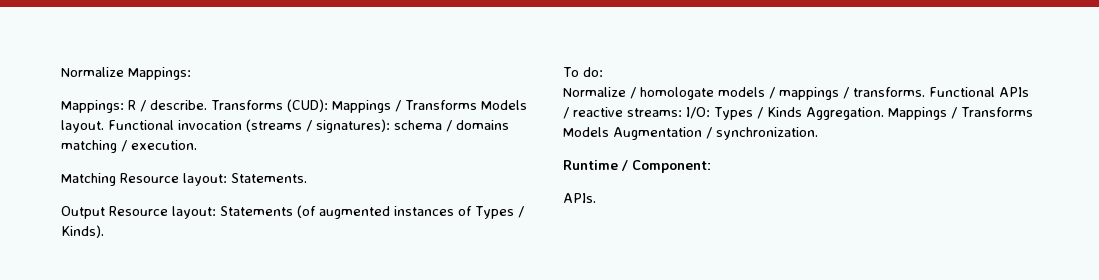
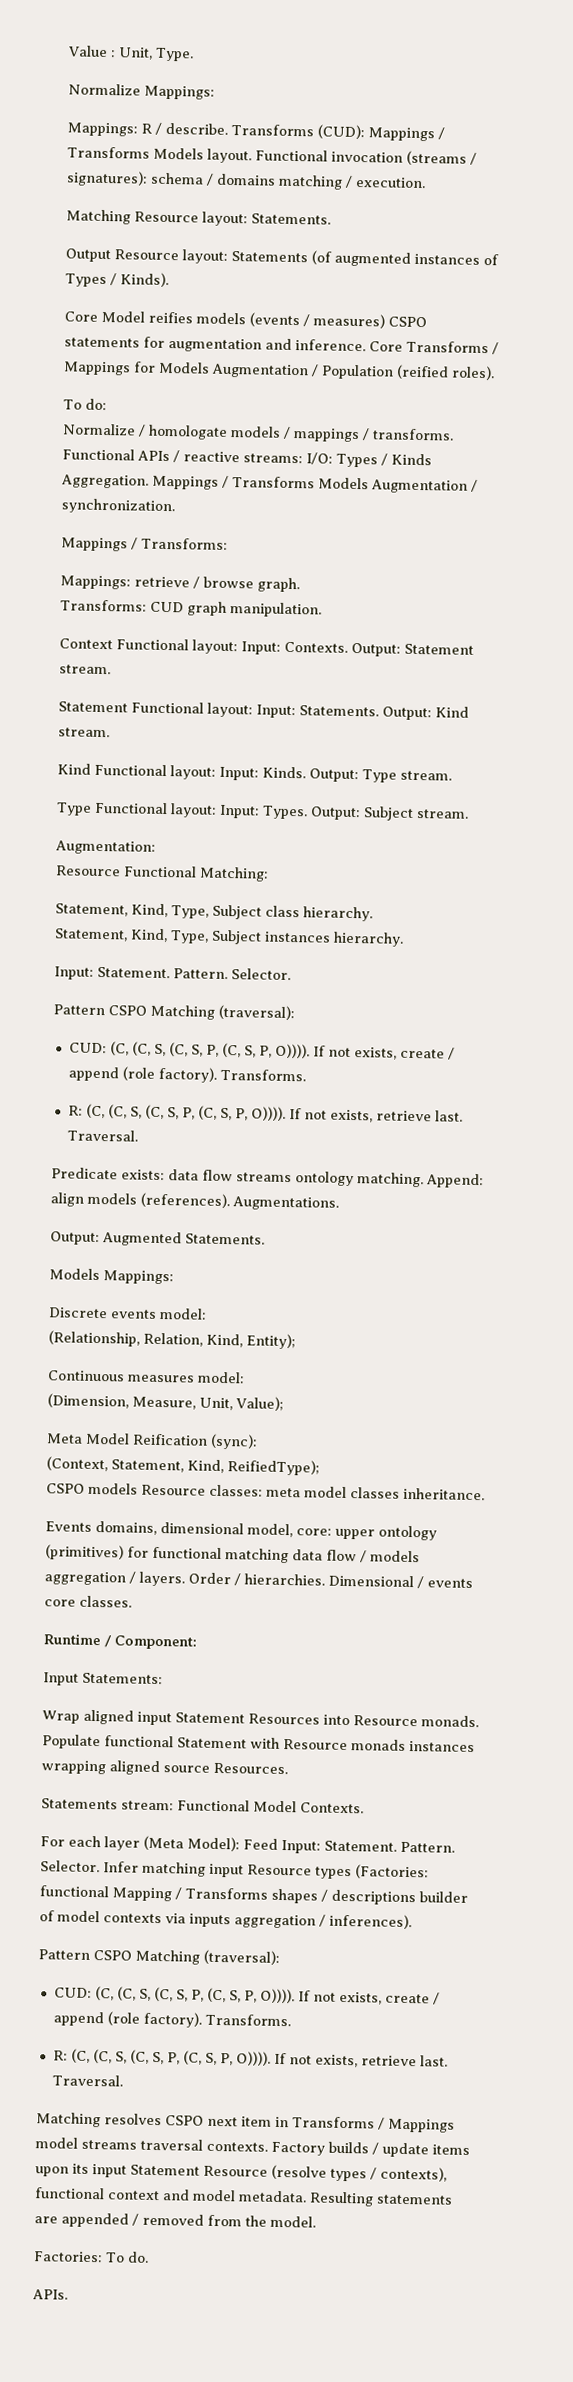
(61, 72) none -> [67,45,194,62] Value : Unit, Type. //
(104, 231) none -> [64,310,427,329] [64,336,499,355] [63,361,495,381] // Core Model reifies models (events / measures) CSPO statements for augmentation and inference. Core Transforms / Mappings for Models Augmentation / Population (reified roles).
[563,160,711,173] Runtime / Component: -> [61,537,228,552] [60,575,300,593] [60,599,322,618] [59,638,474,657] [59,664,111,675] [58,701,469,721] [58,727,110,738] [57,763,452,783] [56,801,469,821] [55,840,156,855] [55,865,269,882] [55,903,373,922] [54,928,404,947] [54,966,291,981] [53,1004,295,1021] [68,1041,455,1060] [67,1066,306,1083] [67,1103,463,1123] [66,1129,138,1142] [51,1167,484,1189] [50,1192,339,1211] [50,1231,265,1247] [49,1268,174,1285] [48,1307,207,1320] [48,1330,296,1350] [47,1370,245,1384] [47,1393,284,1411] [46,1432,258,1450] [46,1456,320,1476] [46,1482,485,1501] [45,1521,437,1541] [45,1544,420,1564] [44,1571,473,1589] [44,1595,132,1608] [43,1633,197,1650] [43,1672,163,1686] [42,1709,479,1728] [42,1734,475,1753] [41,1760,288,1776] [41,1798,364,1814] [40,1835,455,1854] [40,1860,429,1880] [39,1885,468,1906] [39,1910,412,1930] [38,1949,280,1965] [53,1986,440,2005] [52,2011,291,2028] [52,2048,448,2068] [51,2074,123,2087] [36,2112,455,2133] [35,2137,470,2158] [35,2163,447,2182] [34,2187,453,2207] [34,2212,316,2228] [33,2251,149,2263] Mappings / Transforms: // Mappings: retrieve / browse graph. // Transforms: CUD graph manipulation. // Context Functional layout: Input: Contexts. Output: Statement stream. // Statement Functional layout: Input: Statements. Output: Kind stream. // Kind Functional layout: Input: Kinds. Output: Type stream. // Type Functional layout: Input: Types. Output: Subject stream. // Augmentation: // Resource Functional Matching: // Statement, Kind, Type, Subject class hierarchy. // Statement, Kind, Type, Subject instances hierarchy. // Input: Statement. Pattern. Selector. // Pattern CSPO Matching (traversal): // CUD: (C, (C, S, (C, S, P, (C, S, P, O)))). If not exists, create / append (role factory). Transforms. // R: (C, (C, S, (C, S, P, (C, S, P, O)))). If not exists, retrieve last. Traversal. // Predicate exists: data flow streams ontology matching. Append: align models (references). Augmentations. // Output: Augmented Statements. // Models Mappings: // Discrete events model: // (Relationship, Relation, Kind, Entity); // Continuous measures model: // (Dimension, Measure, Unit, Value); // Meta Model Reification (sync): // (Context, Statement, Kind, ReifiedType); // CSPO models Resource classes: meta model classes inheritance. // Events domains, dimensional model, core: upper ontology (primitives) for functional matching data flow / models aggregation / layers. Order / hierarchies. Dimensional / events core classes. // Runtime / Component: // Input Statements: // Wrap aligned input Statement Resources into Resource monads. Populate functional Statement with Resource monads instances wrapping aligned source Resources. // Statements stream: Functional Model Contexts. // For each layer (Meta Model): Feed Input: Statement. Pattern. Selector. Infer matching input Resource types (Factories: functional Mapping / Transforms shapes / descriptions builder of model contexts via inputs aggregation / inferences). // Pattern CSPO Matching (traversal): // CUD: (C, (C, S, (C, S, P, (C, S, P, O)))). If not exists, create / append (role factory). Transforms. // R: (C, (C, S, (C, S, P, (C, S, P, O)))). If not exists, retrieve last. Traversal. // Matching resolves CSPO next item in Transforms / Mappings model streams traversal contexts. Factory builds / update items upon its input Statement Resource (resolve types / contexts), functional context and model metadata. Resulting statements are appended / removed from the model. // Factories: To do.

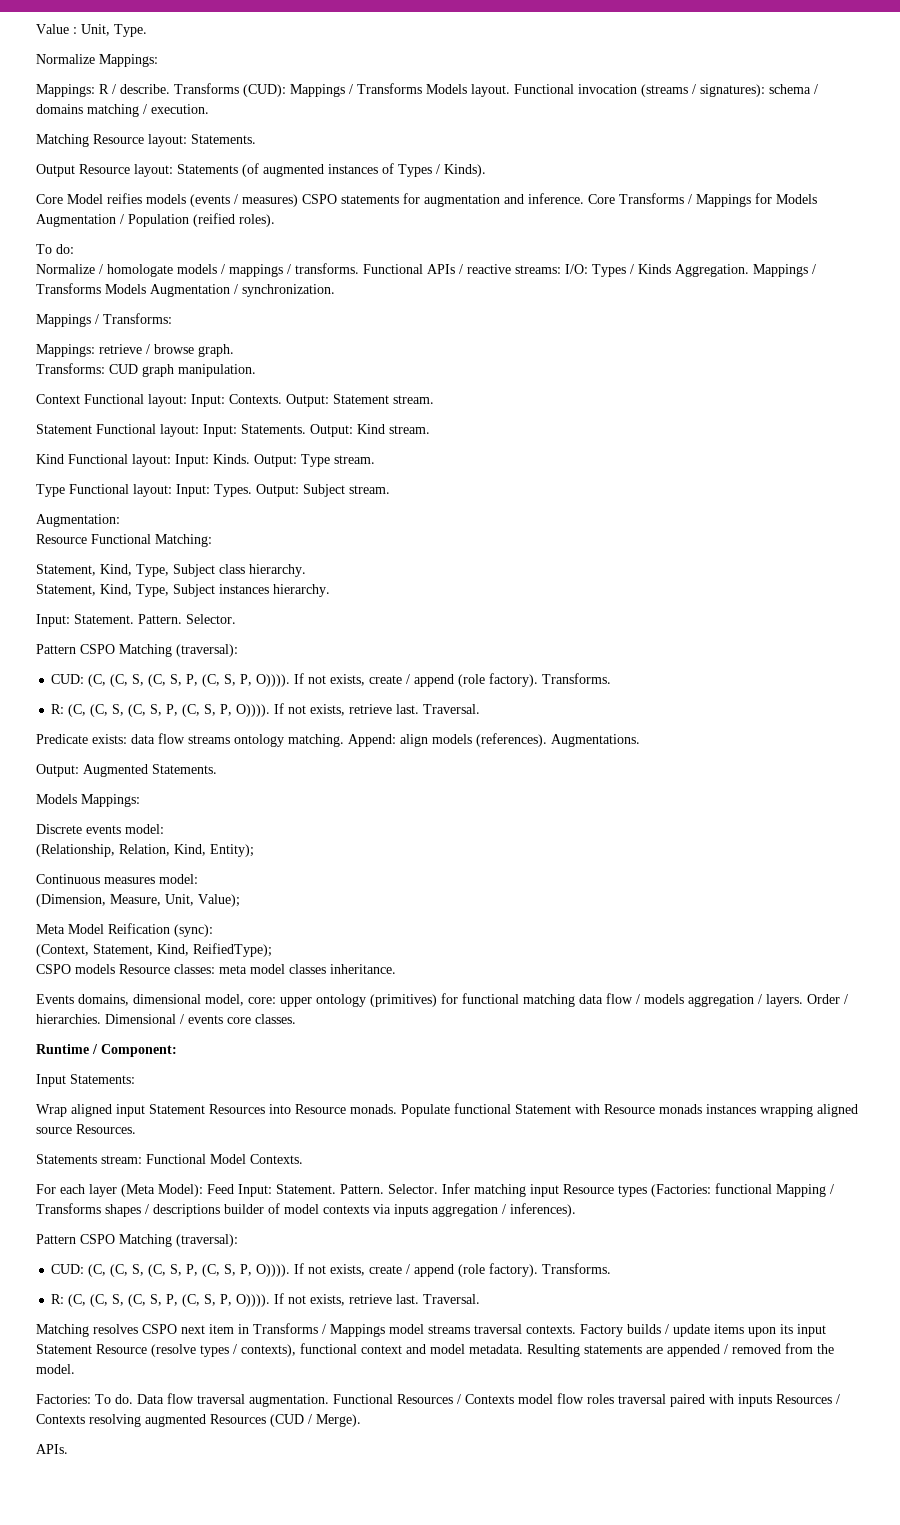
(149, 2257) none -> [137,1393,840,1407] [36,1414,361,1427] Data flow traversal augmentation. Functional Resources / Contexts model flow roles traversal paired with inputs Resources / Contexts resolving augmented Resources (CUD / Merge).

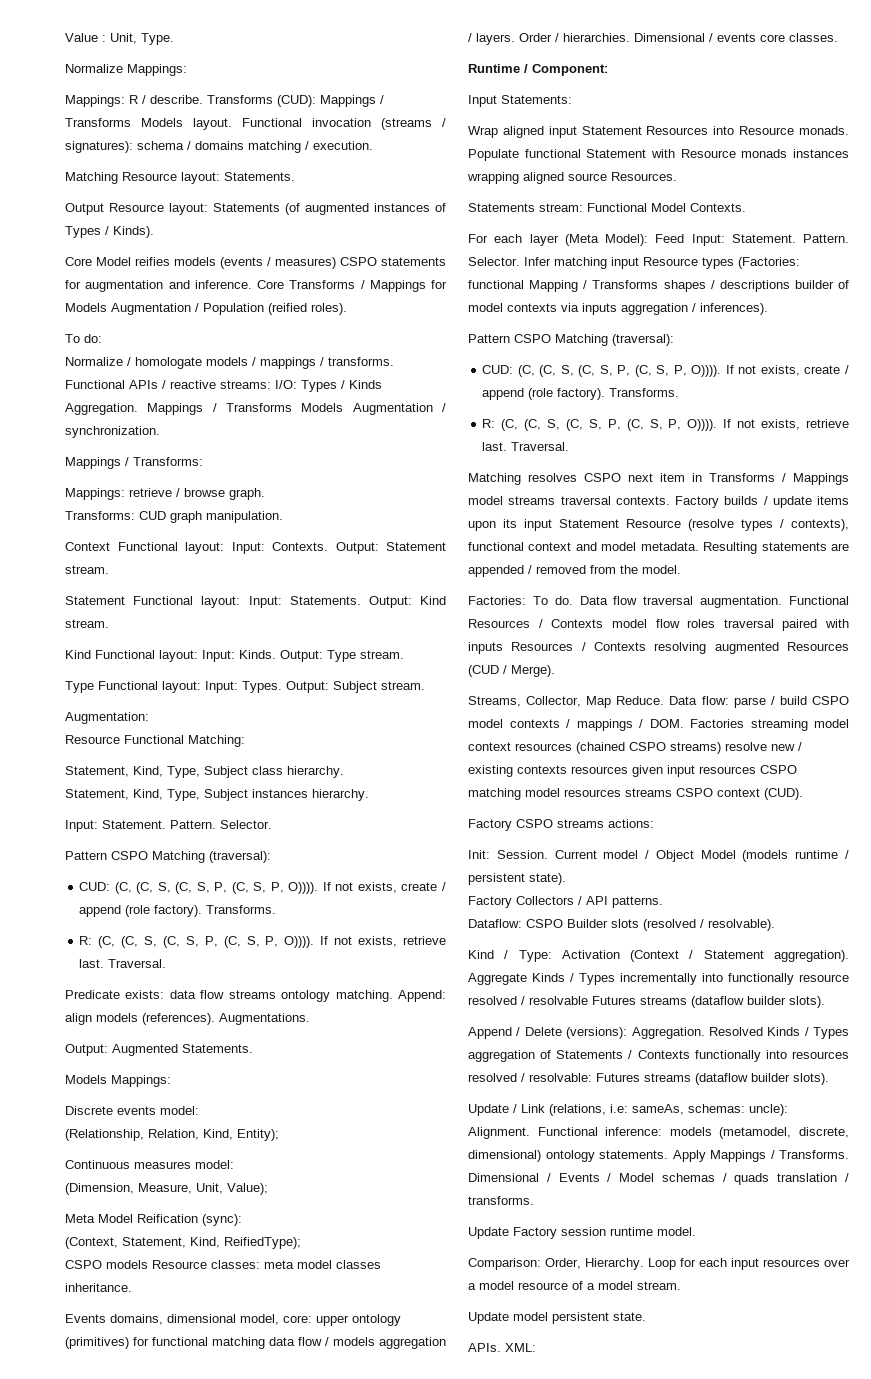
(361, 1420) none -> [468,696,849,708] [468,719,849,731] [468,742,802,754] [468,765,797,777] [468,788,803,800] [468,819,654,831] [468,850,849,862] [468,873,566,885] [468,896,663,908] [468,919,775,931] [468,950,849,962] [468,973,849,985] [468,996,825,1008] [468,1027,849,1039] [468,1050,849,1062] [468,1073,829,1085] [468,1104,788,1116] [468,1127,849,1139] [468,1150,849,1162] [468,1173,849,1185] [468,1196,534,1205] [468,1227,696,1239] [468,1258,850,1270] [468,1281,681,1290] [468,1312,646,1324] // Streams, Collector, Map Reduce. Data flow: parse / build CSPO model contexts / mappings / DOM. Factories streaming model context resources (chained CSPO streams) resolve new / existing contexts resources given input resources CSPO matching model resources streams CSPO context (CUD). // Factory CSPO streams actions: // Init: Session. Current model / Object Model (models runtime / persistent state). // Factory Collectors / API patterns. // Dataflow: CSPO Builder slots (resolved / resolvable). // Kind / Type: Activation (Context / Statement aggregation). Aggregate Kinds / Types incrementally into functionally resource resolved / resolvable Futures streams (dataflow builder slots). // Append / Delete (versions): Aggregation. Resolved Kinds / Types aggregation of Statements / Contexts functionally into resources resolved / resolvable: Futures streams (dataflow builder slots). // Update / Link (relations, i.e: sameAs, schemas: uncle): Alignment. Functional inference: models (metamodel, discrete, dimensional) ontology statements. Apply Mappings / Transforms. Dimensional / Events / Model schemas / quads translation / transforms. // Update Factory session runtime model. // Comparison: Order, Hierarchy. Loop for each input resources over a model resource of a model stream. // Update model persistent state.
(68, 1449) none -> [505,1343,536,1352] XML:

